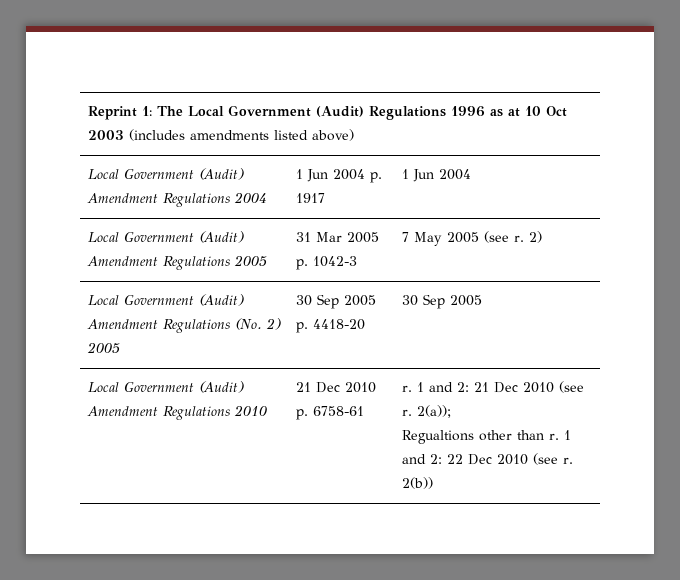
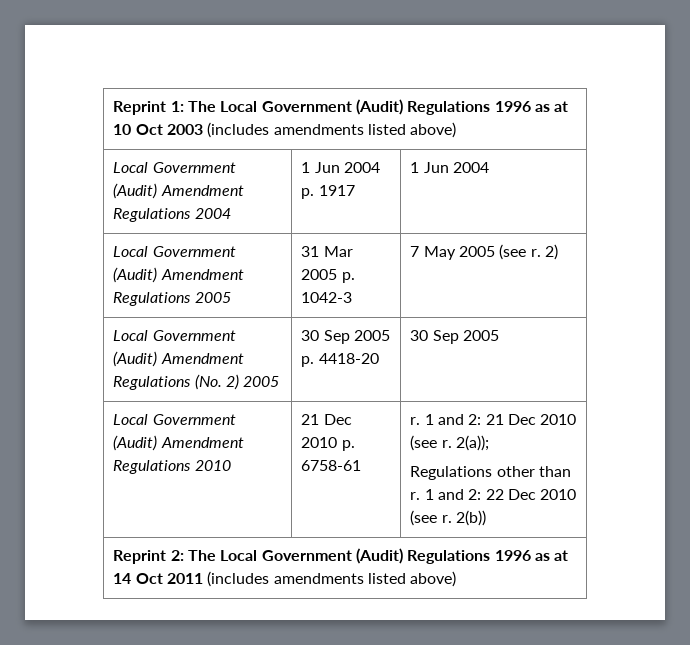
[401,430,474,444] Regualtions -> [410,466,493,480] Regulations
(433, 483) none -> [113,548,569,564] [113,571,457,587] // Reprint 2: The Local Government (Audit) Regulations 1996 as at 14 Oct 2011 (includes amendments listed above)

